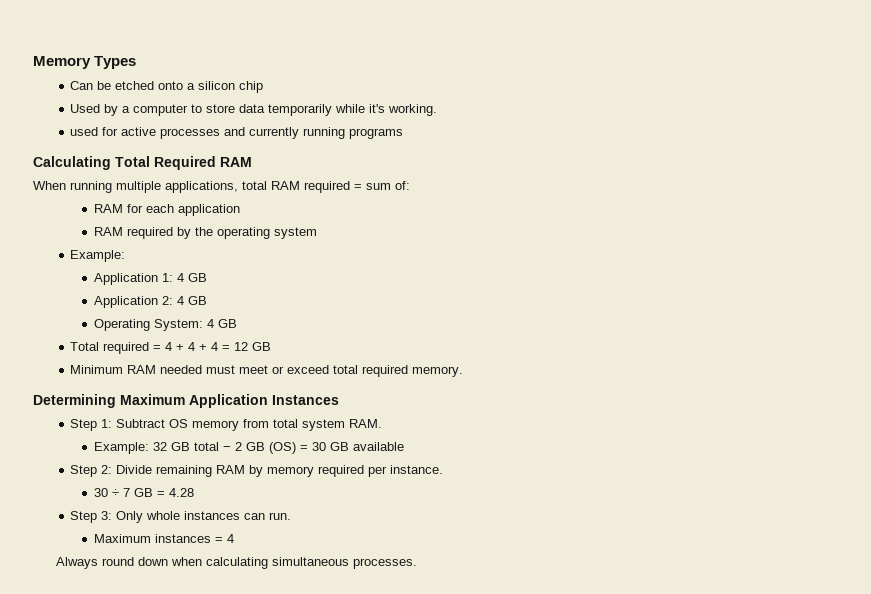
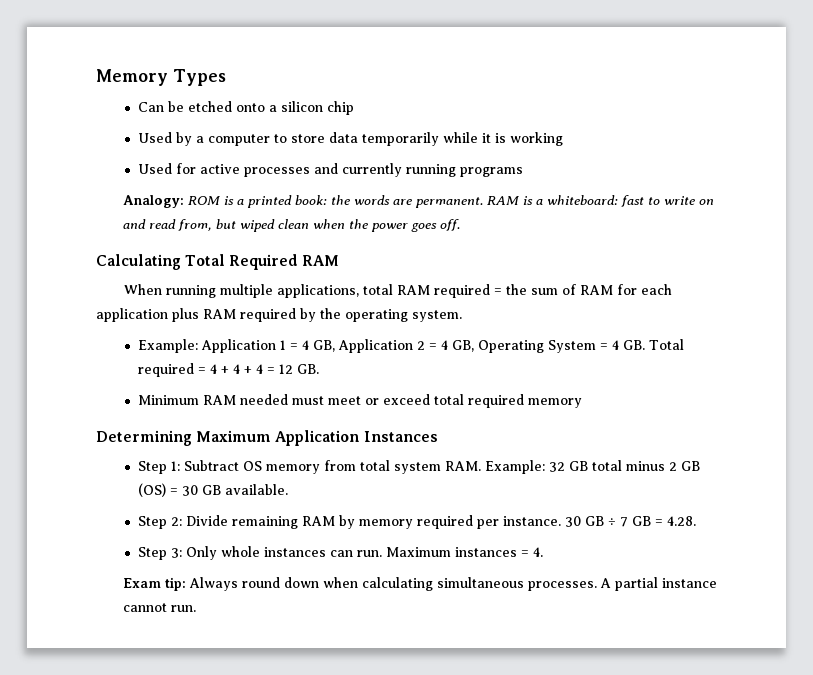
[369,104,438,116] [70,127,99,136] it's working. // used -> [481,132,563,146] [137,163,172,174] it is working // Used
(404, 133) none -> [122,195,714,208] [122,219,460,232] // Analogy: ROM is a printed book: the words are permanent. RAM is a whiteboard: fast to write on and read from, but wiped clean when the power goes off.
[366,181,410,190] sum of: // -> [505,284,576,295] the sum of
(240, 210) // -> [172,308,199,322] plus
[273,227,317,239] [70,250,126,262] [93,273,207,285] [93,296,207,308] [93,319,237,331] system // Example: // Application 1: 4 GB // Application 2: 4 GB // Operating System: 4 GB // -> [412,310,462,322] [137,339,645,353] system. // Example: Application 1 = 4 GB, Application 2 = 4 GB, Operating System = 4 GB.
[252,342,272,351] GB -> [296,364,319,374] GB.
[412,366,464,377] memory. -> [527,398,582,408] memory
(383, 423) // -> (481, 466) none
[222,446,231,451] − -> [625,461,665,471] minus
[352,442,404,451] available -> [224,484,288,495] available.
[93,488,108,497] // 30 -> [564,516,604,527] 30 GB
[168,488,194,497] 4.28 -> [666,516,696,526] 4.28.
(292, 516) // -> (382, 553) none
[226,534,234,543] 4 // -> [532,547,543,557] [122,577,186,591] 4. // Exam tip:
(418, 563) none -> [599,577,717,591] [122,603,196,612] A partial instance cannot run.

